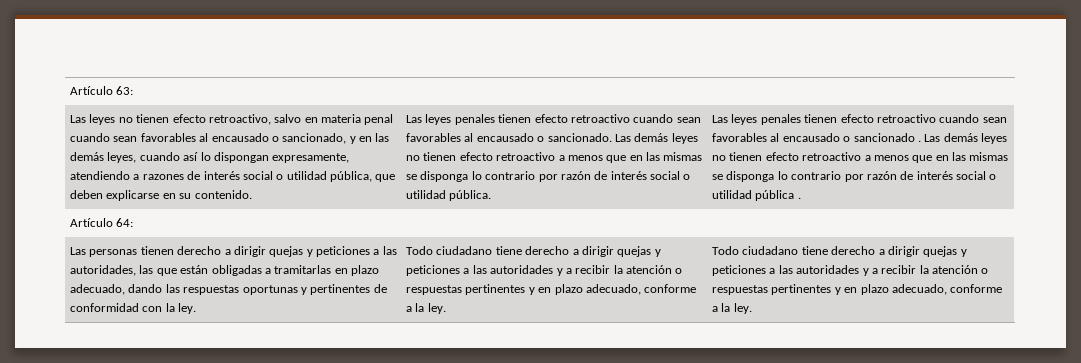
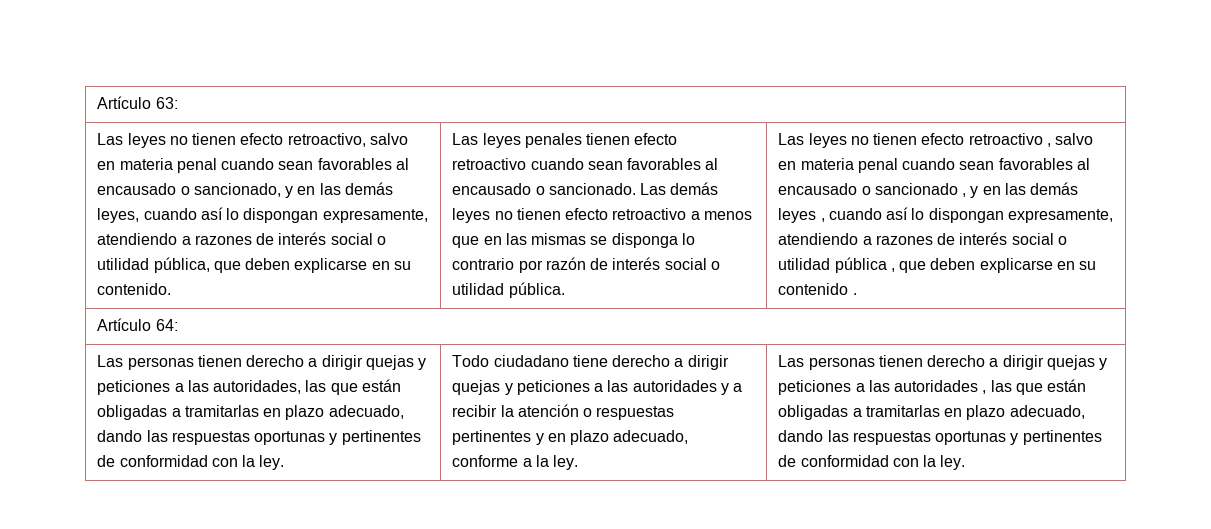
[760,114,936,125] penales tienen efecto retroactivo -> [850,133,1094,147] [778,158,898,173] no tienen efecto retroactivo , salvo en materia penal
[917,133,1008,144] [712,152,1009,163] [712,171,897,182] . Las demás leyes no tienen efecto retroactivo a menos que en las mismas se disponga lo contrario por razón -> [962,182,1079,198] [778,207,1114,223] [778,233,933,245] , y en las demás leyes , cuando así lo dispongan expresamente, atendiendo a razones
(795, 195) none -> [890,258,1097,273] [778,283,849,295] , que deben explicarse en su contenido
[712,246,967,257] [712,265,989,276] [712,284,1003,295] [712,306,719,312] Todo ciudadano tiene derecho a dirigir quejas y peticiones a las autoridades y a recibir la atención o respuestas pertinentes y en plazo adecuado, conforme a -> [778,355,1108,370] [778,379,1087,395] [778,405,1085,420] [778,430,1102,445] [778,455,919,467] Las personas tienen derecho a dirigir quejas y peticiones a las autoridades , las que están obligadas a tramitarlas en plazo adecuado, dando las respuestas oportunas y pertinentes de conformidad con

